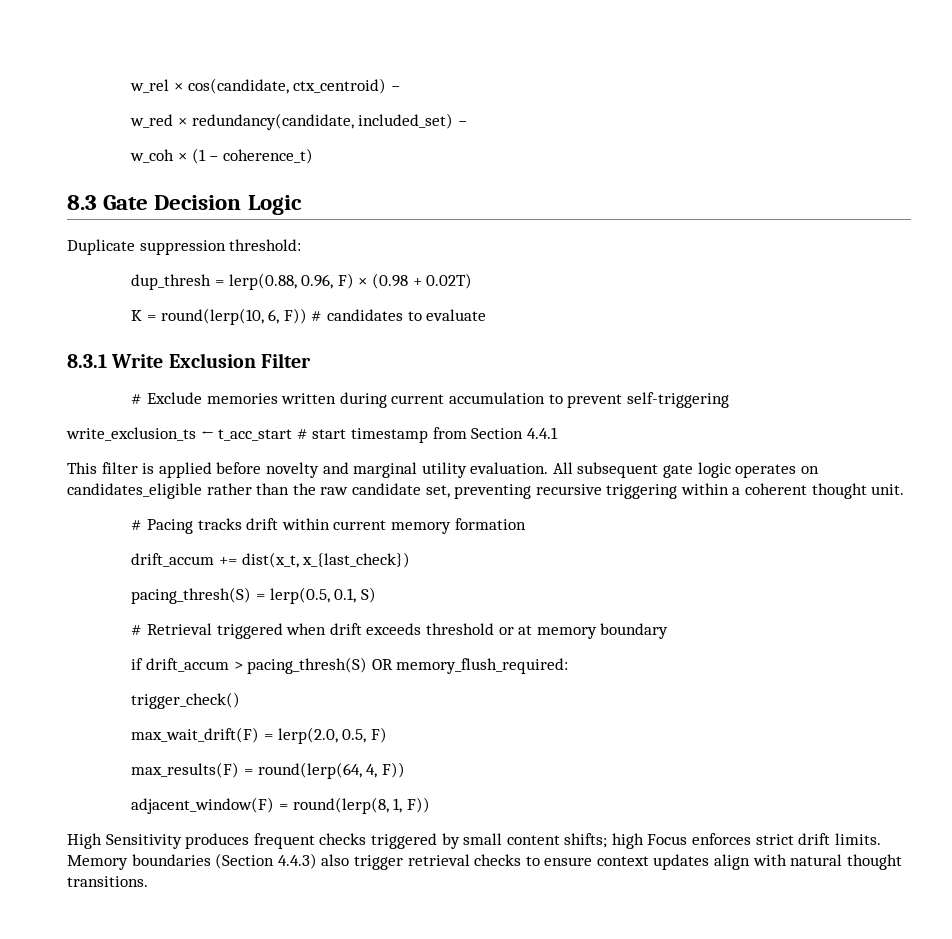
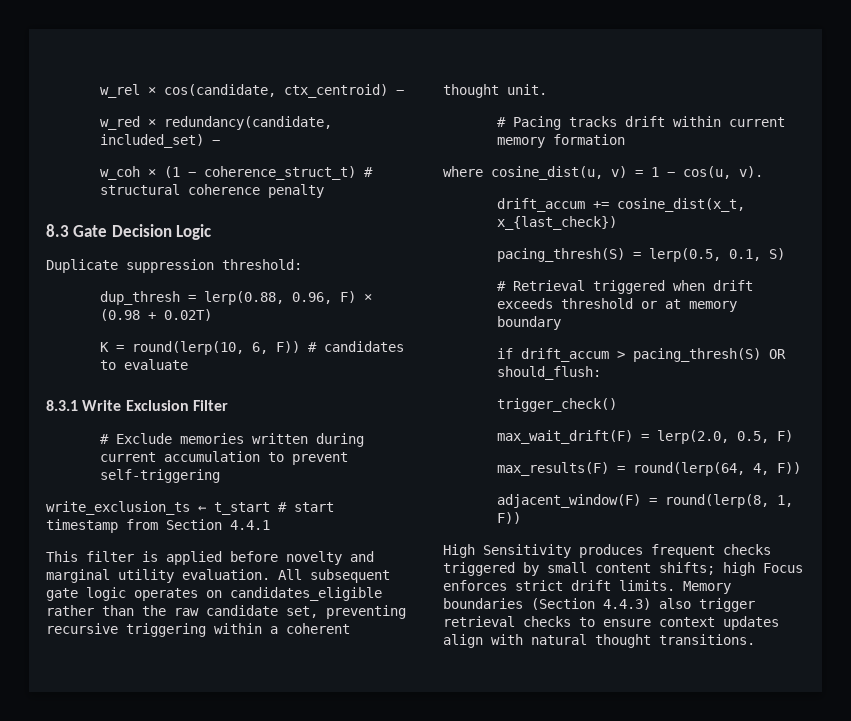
[222,148,313,164] coherence_t) -> [203,166,373,180] [99,184,324,198] coherence_struct_t) # structural coherence penalty
[218,429,293,441] t_acc_start -> [214,502,270,515] t_start
(526, 524) none -> [443,166,763,180] // where cosine_dist(u, v) = 1 − cos(u, v).
[241,552,299,568] dist(x_t, -> [616,198,745,212] cosine_dist(x_t,
[396,658,569,674] memory_flush_required: -> [496,366,601,380] should_flush:

